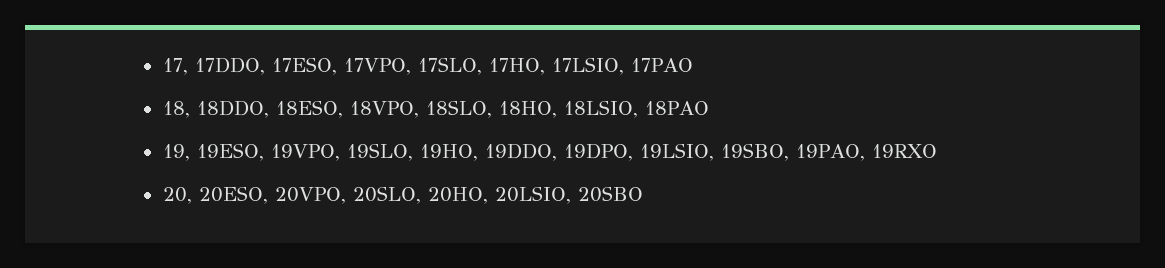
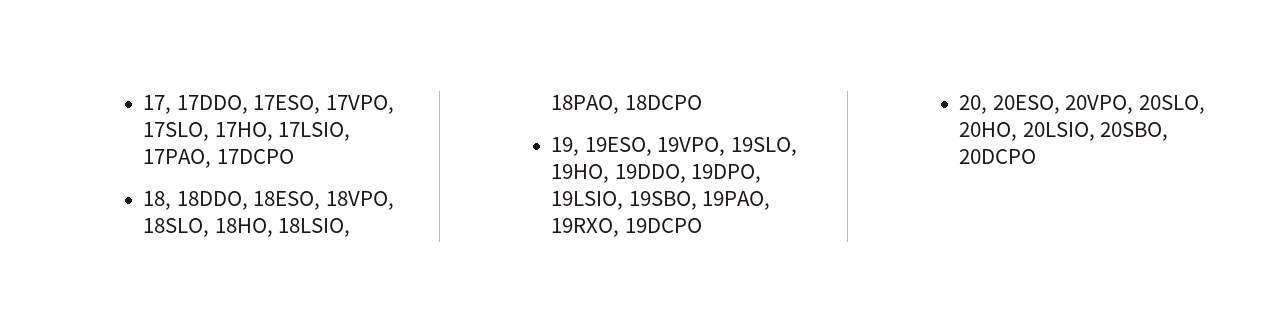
[630,58,693,72] 17PAO -> [143,149,294,168] 17PAO, 17DCPO
[644,101,709,115] 18PAO -> [551,95,702,114] 18PAO, 18DCPO
[871,144,937,158] 19RXO -> [551,218,702,237] 19RXO, 19DCPO
[577,186,643,202] 20SBO -> [1100,122,1169,141] [959,149,1037,164] 20SBO, 20DCPO

